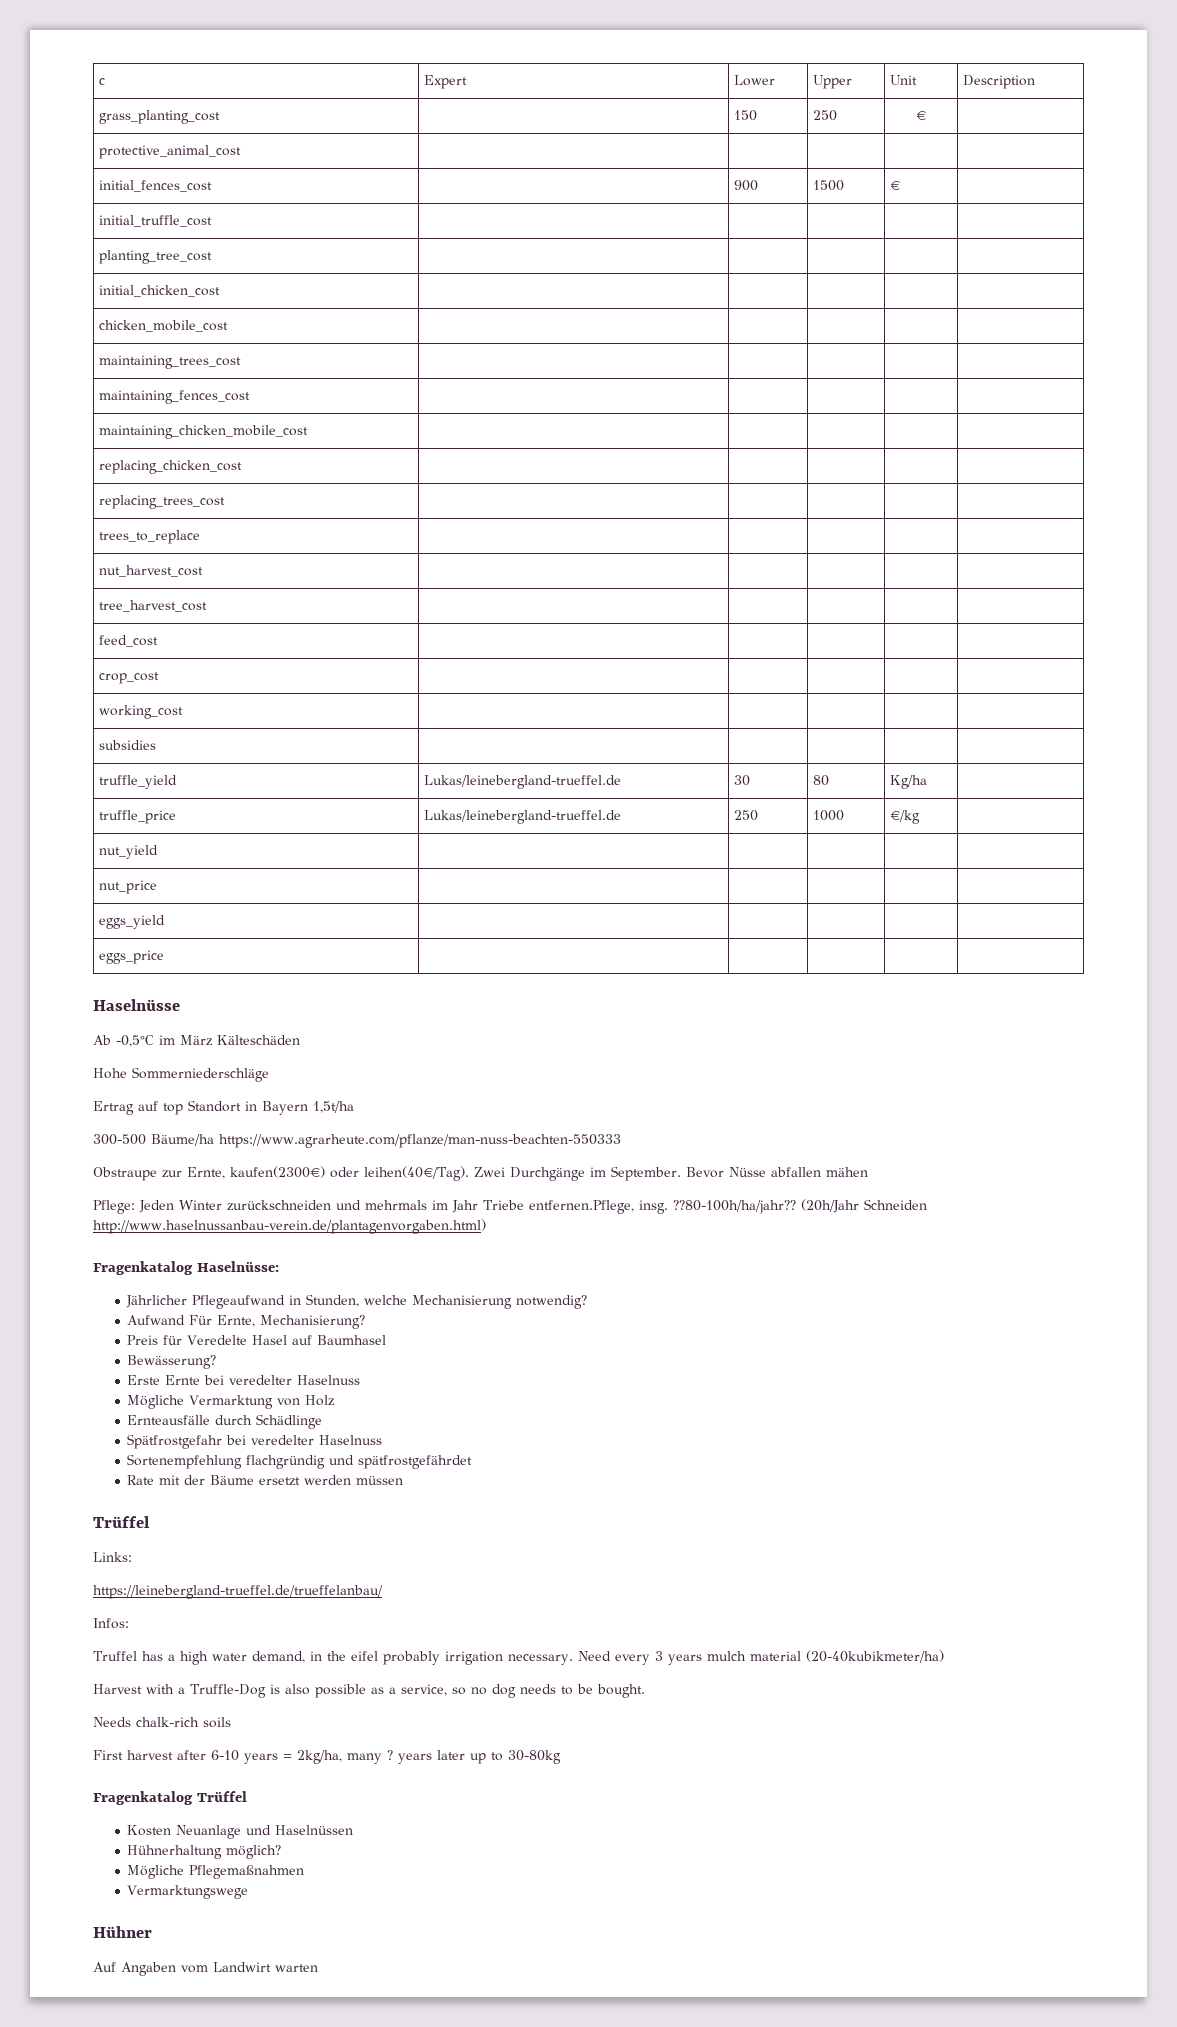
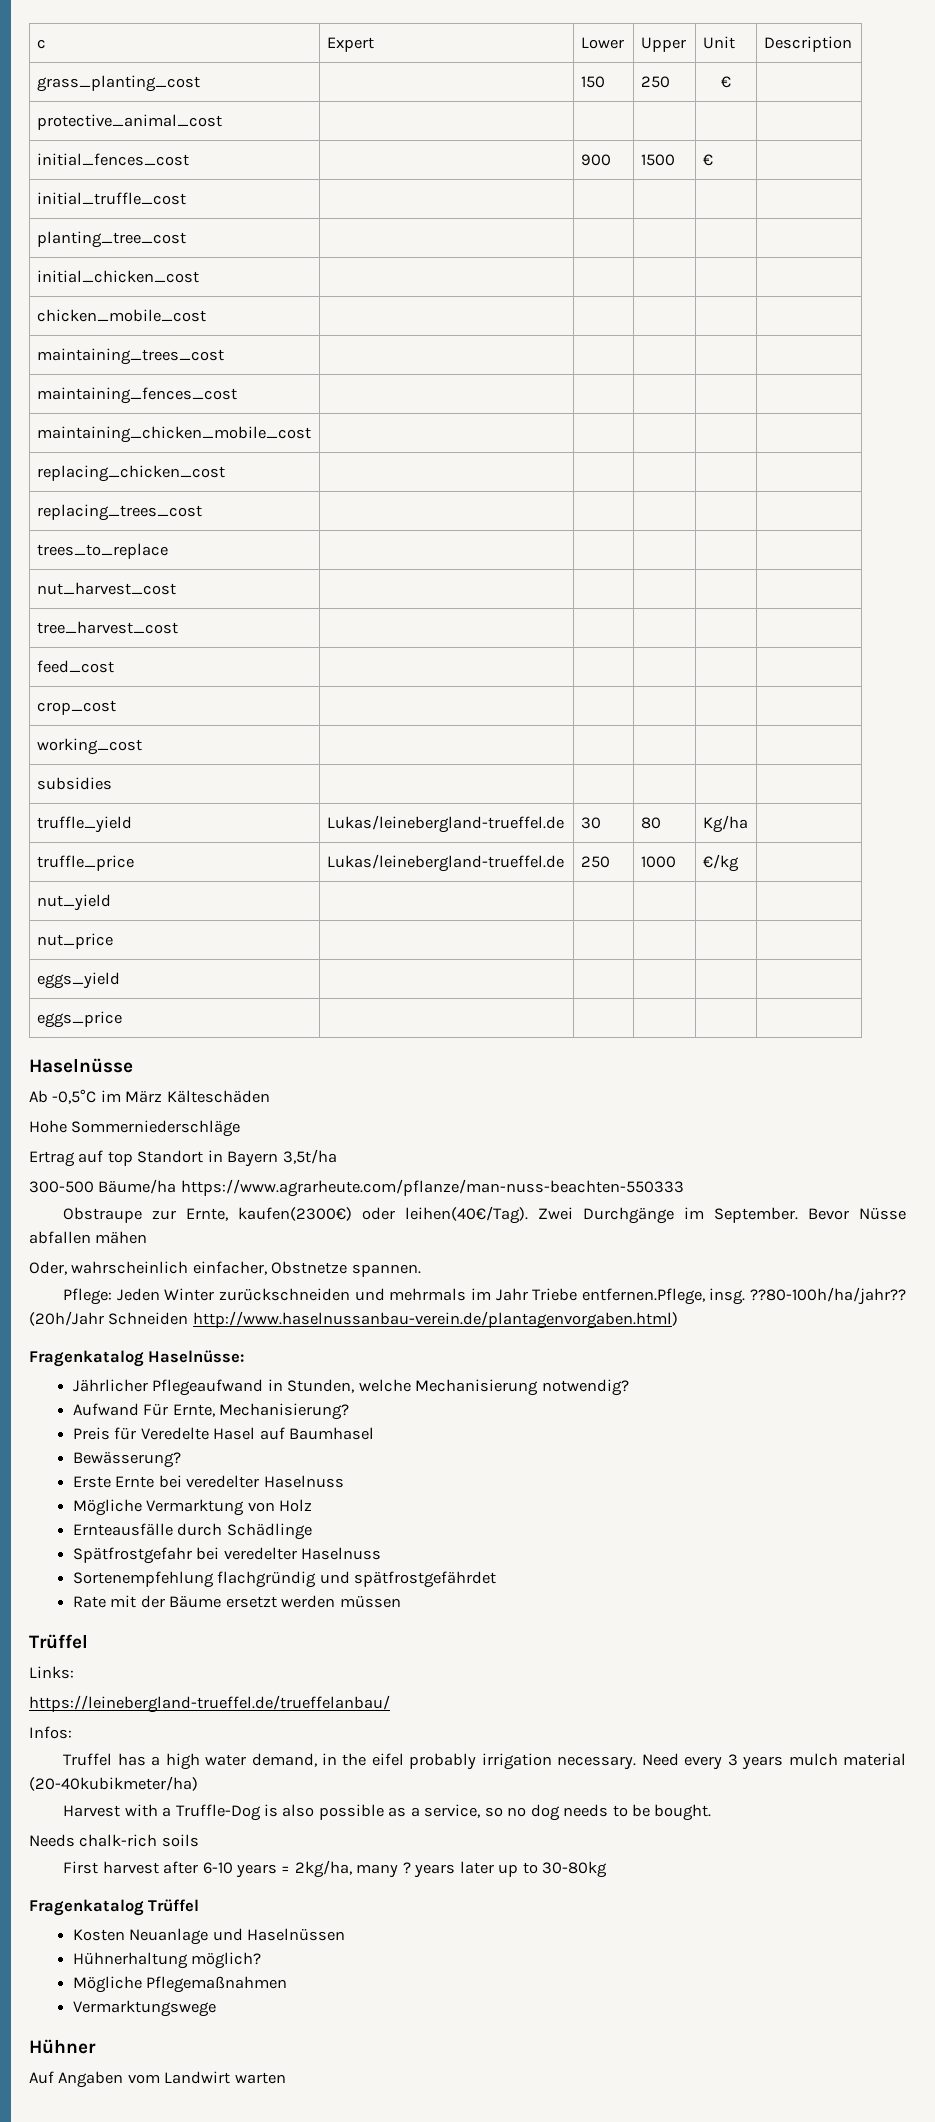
[313,1101,354,1113] 1,5t/ha -> [282,1149,337,1164] 3,5t/ha
(868, 1172) none -> [29,1261,421,1277] // Oder, wahrscheinlich einfacher, Obstnetze spannen.

